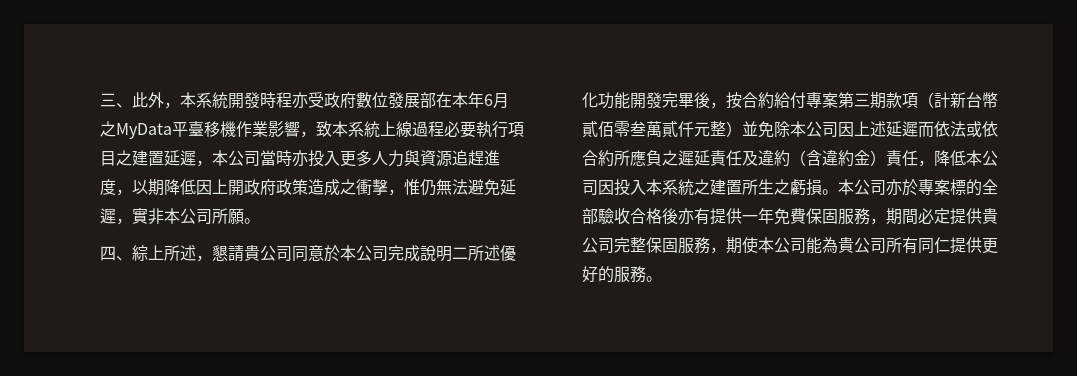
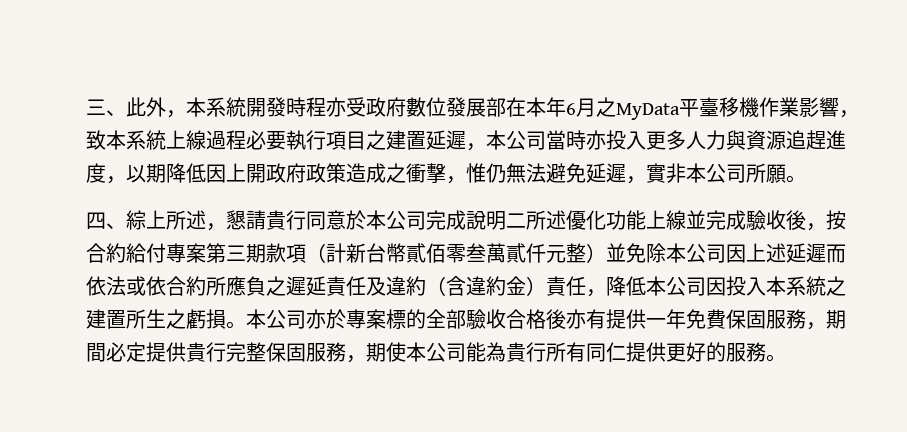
[260,245,293,261] 公司 -> [286,210,307,230] 行
[630,92,695,109] 開發完畢 -> [646,210,787,231] 上線並完成驗收
[582,237,615,253] 公司 -> [206,342,227,362] 行
[854,237,887,253] 公司 -> [526,342,547,362] 行

